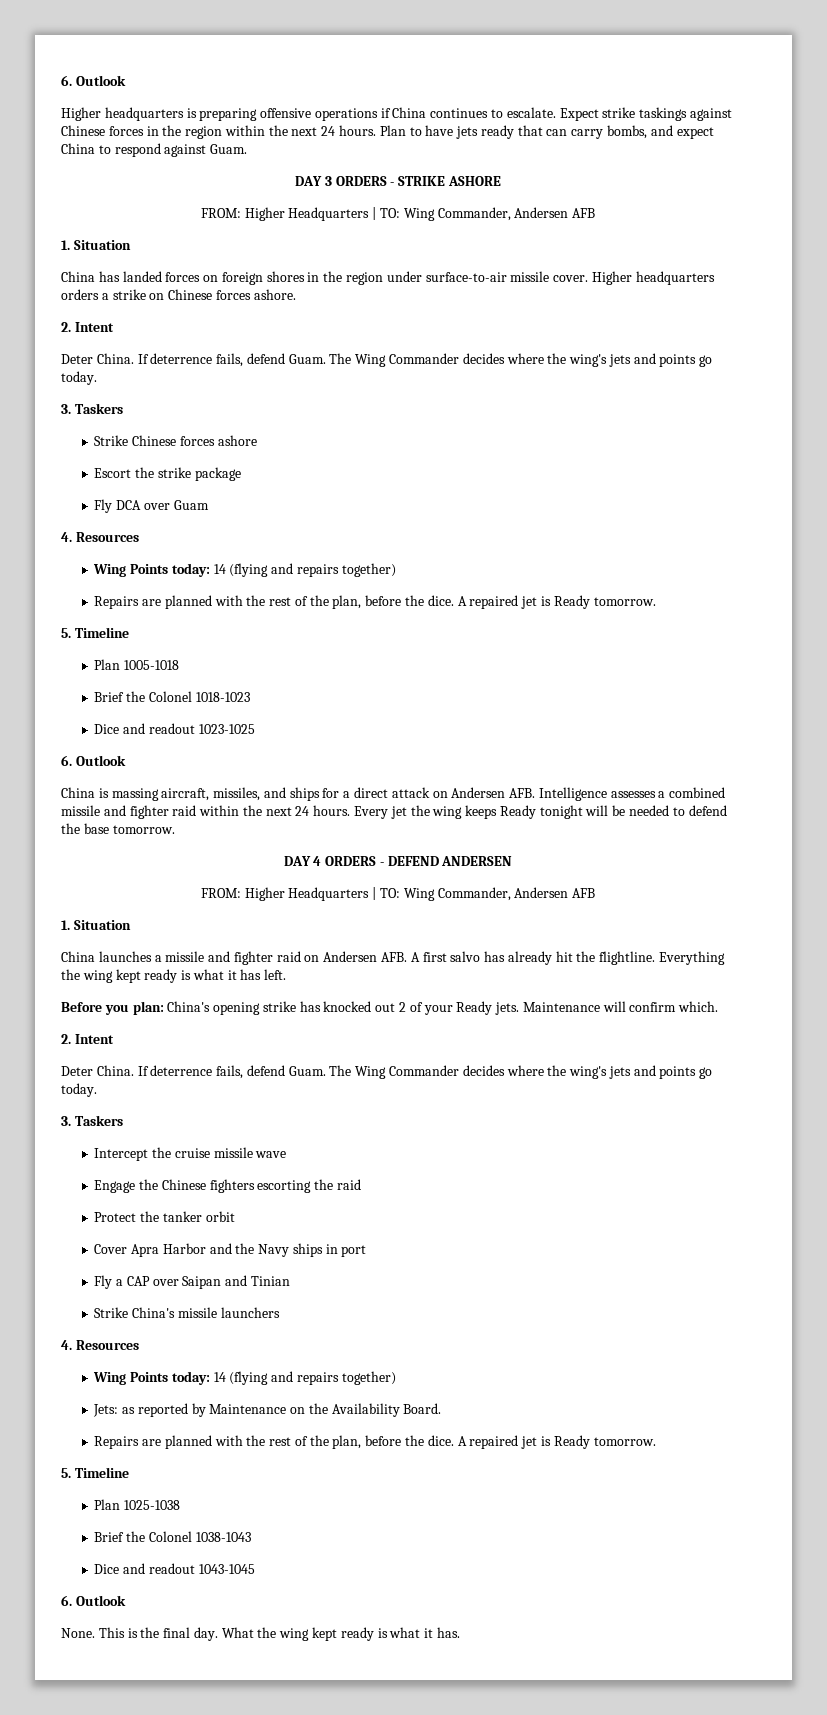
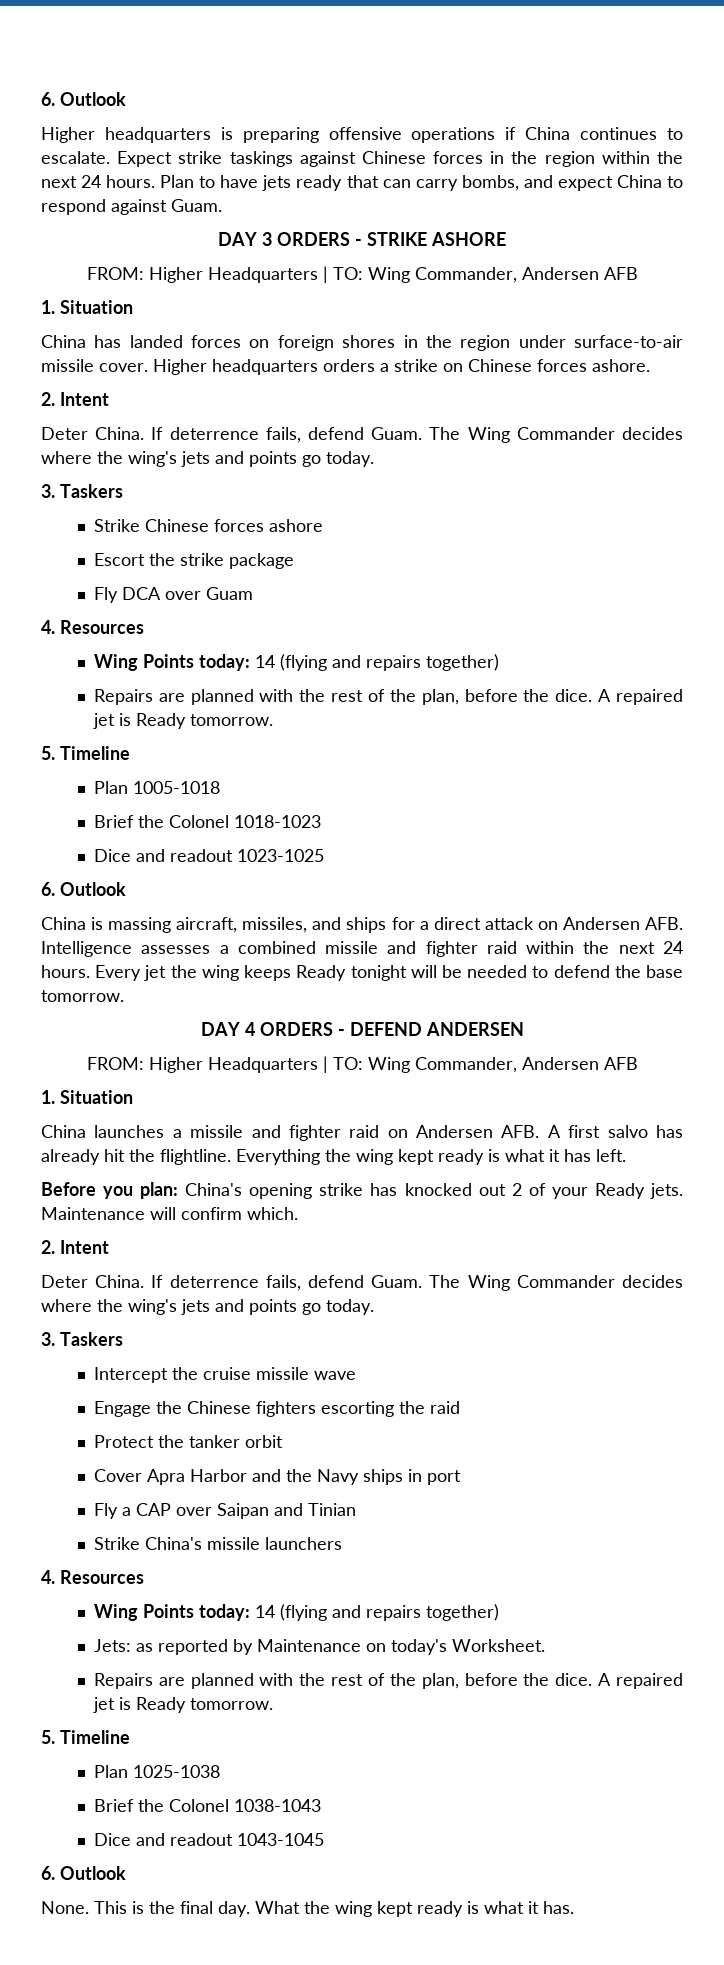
[308,1403,442,1417] the Availability Board. -> [390,1639,545,1655] today's Worksheet.

